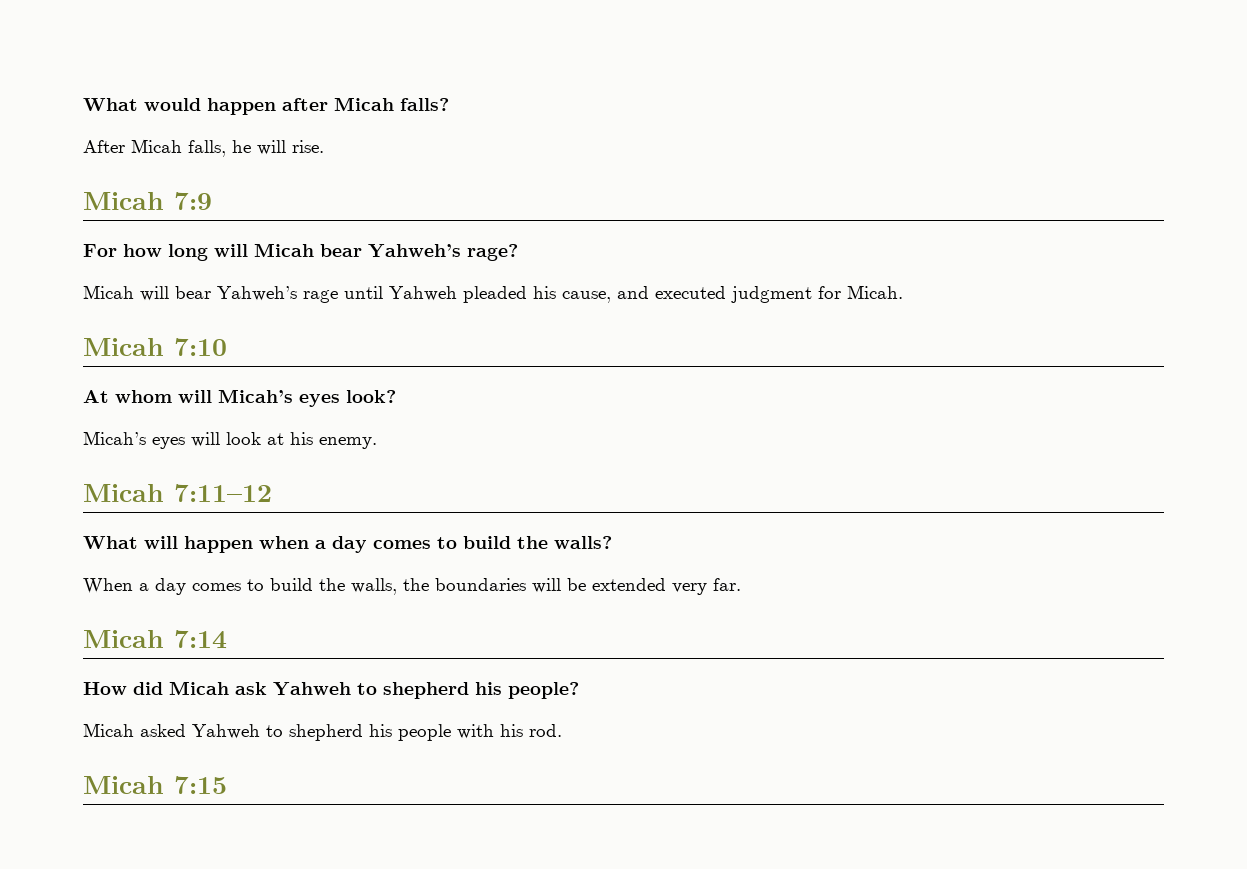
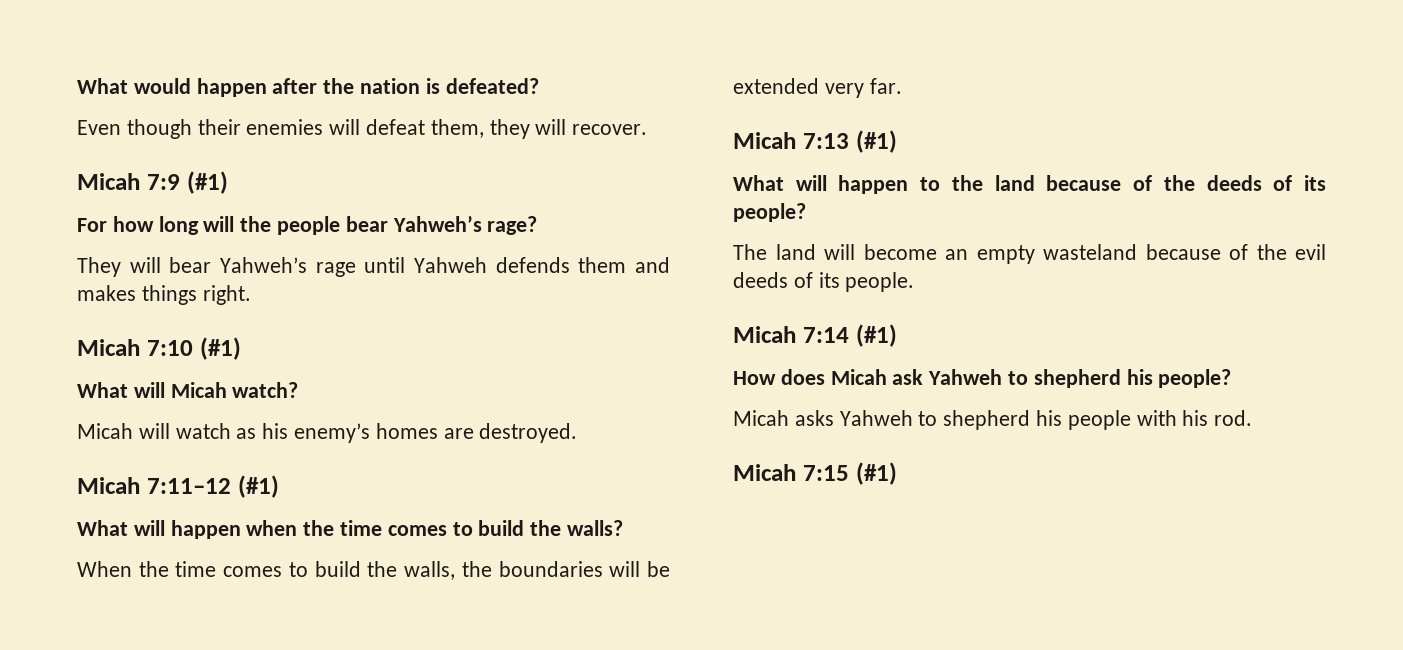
[334,97,449,111] [83,139,324,157] Micah falls? // After Micah falls, he will rise. -> [323,78,539,94] [77,119,648,139] the nation is defeated? // Even though their enemies will defeat them, they will recover.
(212, 201) none -> [186,171,228,194] (#1)
[254,243,314,257] Micah -> [240,216,341,235] the people
[83,285,134,299] Micah -> [77,257,121,277] They
[463,285,903,303] [83,338,227,356] [83,389,396,407] [83,431,377,449] pleaded his cause, and executed judgment for Micah. // Micah 7:10 // At whom will Micah’s eyes look? // Micah’s eyes will look at his enemy. -> [495,257,670,273] [77,285,251,305] [77,337,241,360] [77,382,299,398] [77,423,578,443] defends them and makes things right. // Micah 7:10 (#1) // What will Micah watch? // Micah will watch as his enemy’s homes are destroyed.
(272, 493) none -> [237,475,279,498] (#1)
[315,536,367,553] a day -> [303,520,383,536] the time
[139,578,186,595] a day -> [138,561,217,577] the time
(741, 584) none -> [733,130,897,153] [733,175,1326,194] [733,203,806,222] [733,244,1326,264] [733,272,915,292] // Micah 7:13 (#1) // What will happen to the land because of the deeds of its people? // The land will become an empty wasteland because of the evil deeds of its people.
(227, 639) none -> [855,324,897,347] (#1)
[133,682,163,695] did -> [780,369,825,385] does
[140,724,186,737] asked -> [794,410,834,426] asks
(227, 785) none -> [855,462,897,485] (#1)

